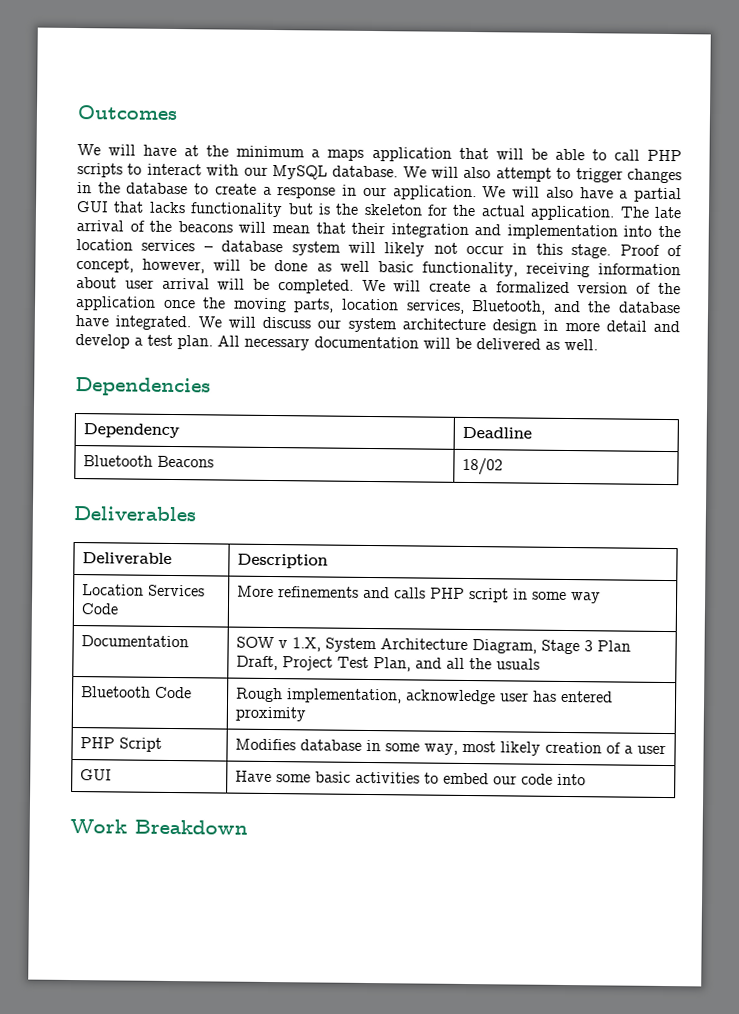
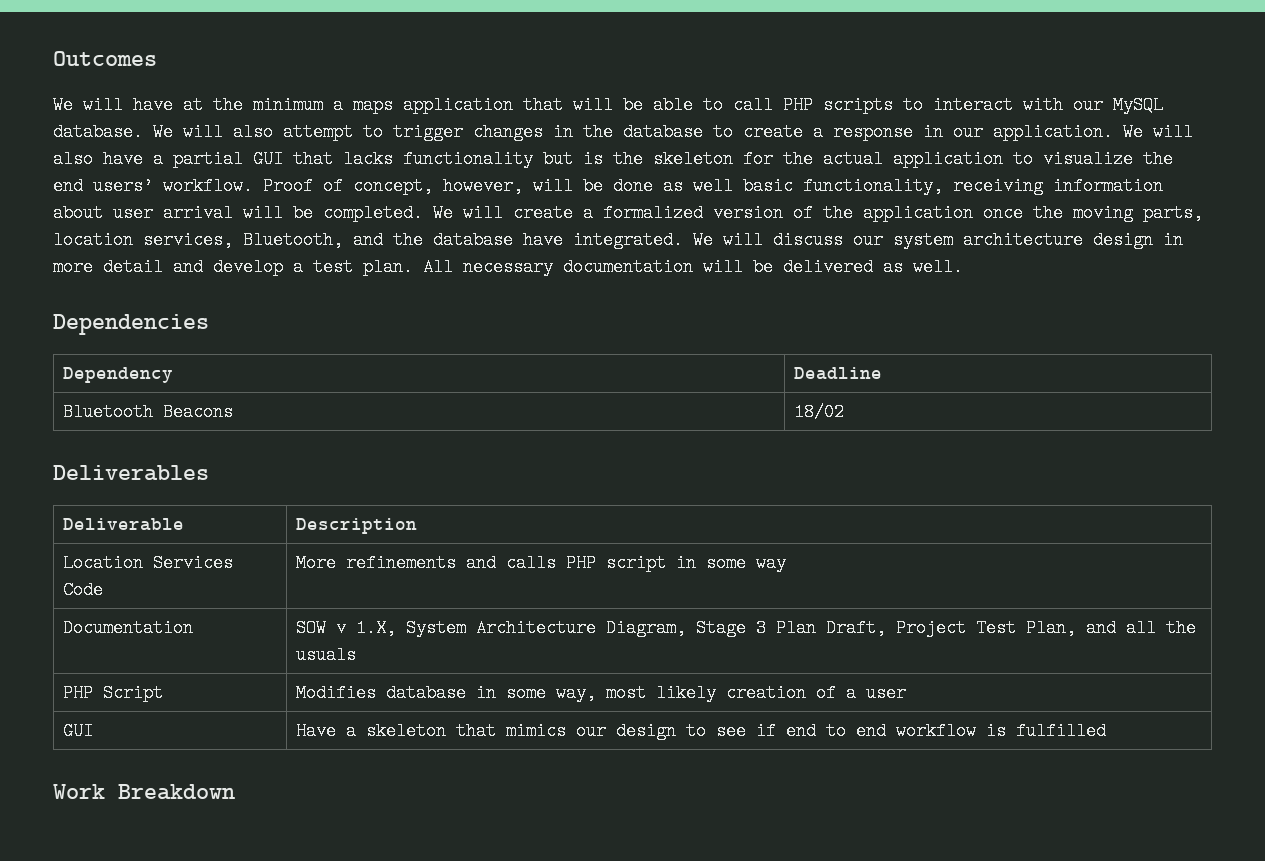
[530,205,682,221] [76,220,681,240] [76,239,612,259] application. The late arrival of the beacons will mean that their integration and implementation into the location services – database system will likely not occur in this stage. -> [893,150,1173,168] [53,177,253,195] application to visualize the end users’ workflow.
[80,686,192,699] [235,687,613,705] [234,706,306,722] // Bluetooth Code | Rough implementation, acknowledge user has entered proximity -> (357, 655) none
[275,771,586,786] some basic activities to embed our code into -> [346,722,1107,740] a skeleton that mimics our design to see if end to end workflow is fulfilled

